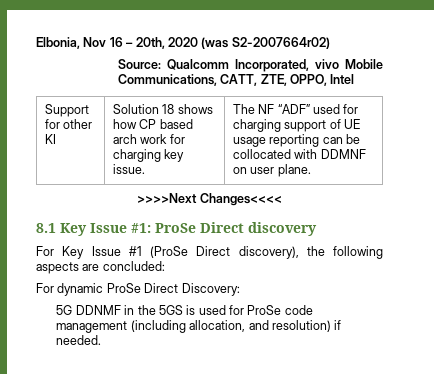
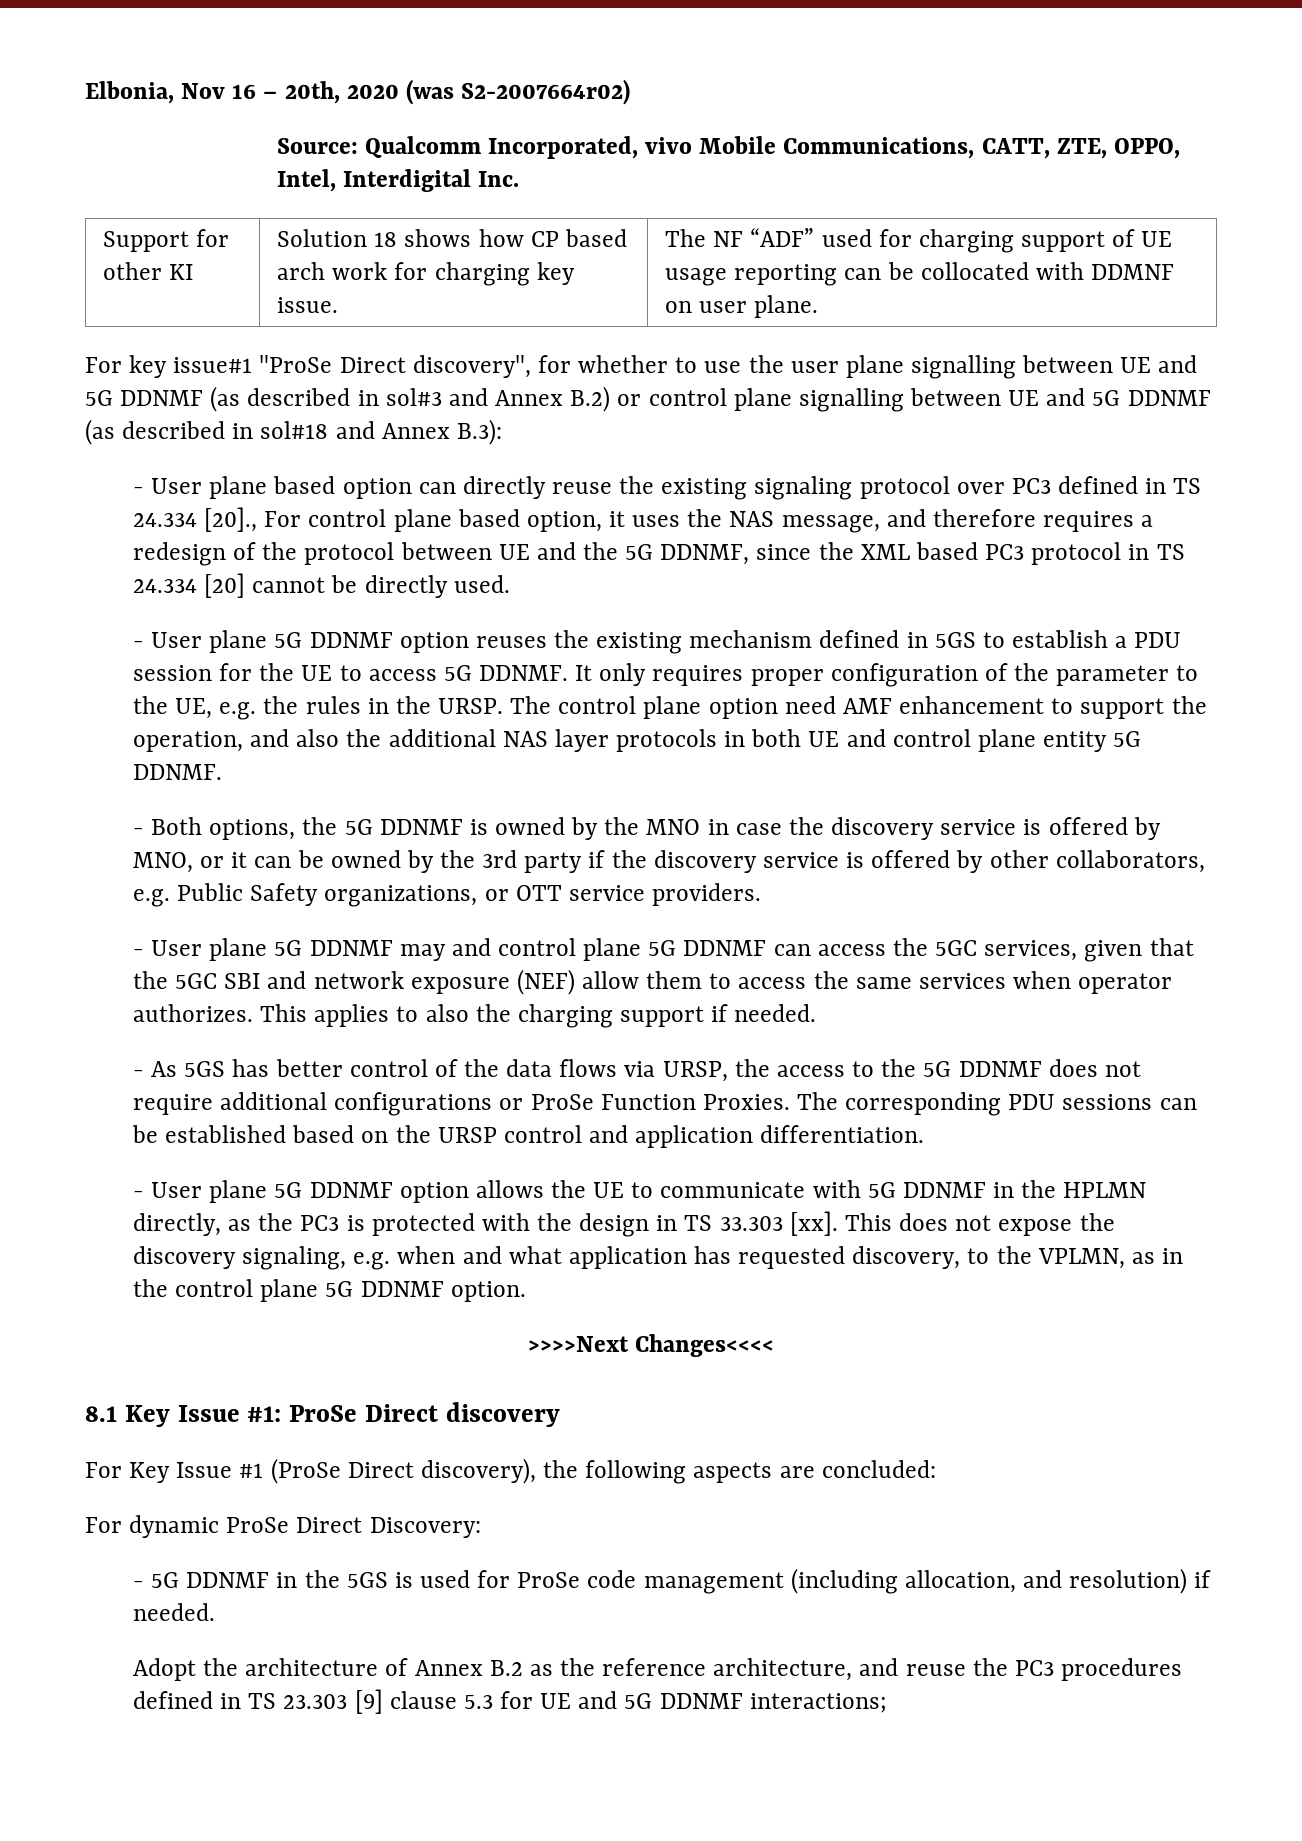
[330,74,355,84] Intel -> [276,169,519,192] Intel, Interdigital Inc.
(311, 170) none -> [85,355,1198,379] [85,386,1211,412] [85,419,502,445] [132,476,1202,500] [132,507,1154,533] [132,542,1185,566] [132,573,510,598] [132,630,1182,654] [132,663,1199,687] [132,696,1207,720] [132,729,1142,752] [132,764,222,780] [132,817,1161,840] [132,850,1205,873] [132,883,761,907] [132,938,1194,962] [132,969,1173,995] [132,1004,817,1028] [132,1059,1141,1082] [132,1092,1197,1116] [131,1125,925,1148] [132,1180,1147,1203] [132,1211,1115,1237] [132,1246,1184,1270] [132,1279,526,1302] // For key issue#1 "ProSe Direct discovery", for whether to use the user plane signalling between UE and 5G DDNMF (as described in sol#3 and Annex B.2) or control plane signalling between UE and 5G DDNMF (as described in sol#18 and Annex B.3): // - User plane based option can directly reuse the existing signaling protocol over PC3 defined in TS 24.334 [20]., For control plane based option, it uses the NAS message, and therefore requires a redesign of the protocol between UE and the 5G DDNMF, since the XML based PC3 protocol in TS 24.334 [20] cannot be directly used. // - User plane 5G DDNMF option reuses the existing mechanism defined in 5GS to establish a PDU session for the UE to access 5G DDNMF. It only requires proper configuration of the parameter to the UE, e.g. the rules in the URSP. The control plane option need AMF enhancement to support the operation, and also the additional NAS layer protocols in both UE and control plane entity 5G DDNMF. // - Both options, the 5G DDNMF is owned by the MNO in case the discovery service is offered by MNO, or it can be owned by the 3rd party if the discovery service is offered by other collaborators, e.g. Public Safety organizations, or OTT service providers. // - User plane 5G DDNMF may and control plane 5G DDNMF can access the 5GC services, given that the 5GC SBI and network exposure (NEF) allow them to access the same services when operator authorizes. This applies to also the charging support if needed. // - As 5GS has better control of the data flows via URSP, the access to the 5G DDNMF does not require additional configurations or ProSe Function Proxies. The corresponding PDU sessions can be established based on the URSP control and application differentiation. // - User plane 5G DDNMF option allows the UE to communicate with 5G DDNMF in the HPLMN directly, as the PC3 is protected with the design in TS 33.303 [xx]. This does not expose the discovery signaling, e.g. when and what application has requested discovery, to the VPLMN, as in the control plane 5G DDNMF option.
(240, 289) none -> [132,1581,144,1588] -
(102, 340) none -> [132,1658,1183,1681] [132,1689,887,1714] // Adopt the architecture of Annex B.2 as the reference architecture, and reuse the PC3 procedures defined in TS 23.303 [9] clause 5.3 for UE and 5G DDNMF interactions;

